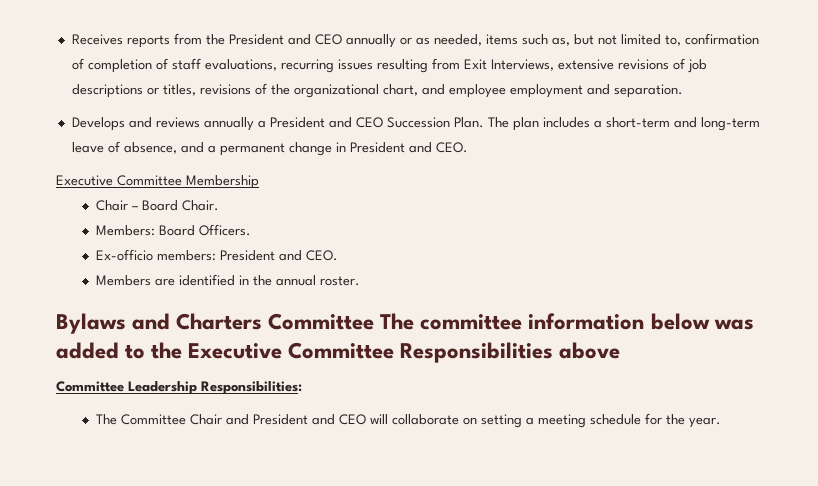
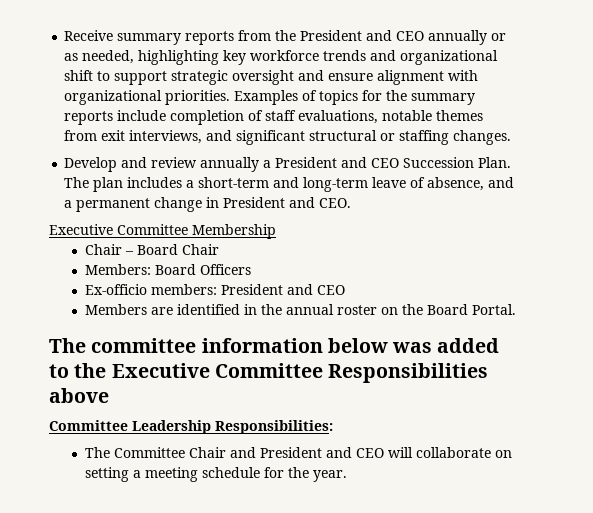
[71,34,123,45] Receives -> [64,30,182,45] Receive summary
[485,33,759,46] [71,58,707,73] [71,83,683,98] [71,117,200,131] items such as, but not limited to, confirmation of completion of staff evaluations, recurring issues resulting from Exit Interviews, extensive revisions of job descriptions or titles, revisions of the organizational chart, and employee employment and separation. // Develops and reviews -> [138,50,499,65] [64,70,479,85] [64,90,476,105] [64,110,484,125] [64,130,512,145] [64,157,198,172] highlighting key workforce trends and organizational shift to support strategic oversight and ensure alignment with organizational priorities. Examples of topics for the summary reports include completion of staff evaluations, notable themes from exit interviews, and significant structural or staffing changes. // Develop and review
[181,200,219,211] Chair. -> [181,244,219,255] Chair
[198,224,251,236] Officers. -> [199,264,251,275] Officers
[305,250,338,261] CEO. -> [316,285,345,295] CEO
[319,276,360,286] [56,313,375,334] roster. // Bylaws and Charters Committee -> [336,304,516,315] roster on the Board Portal. //

